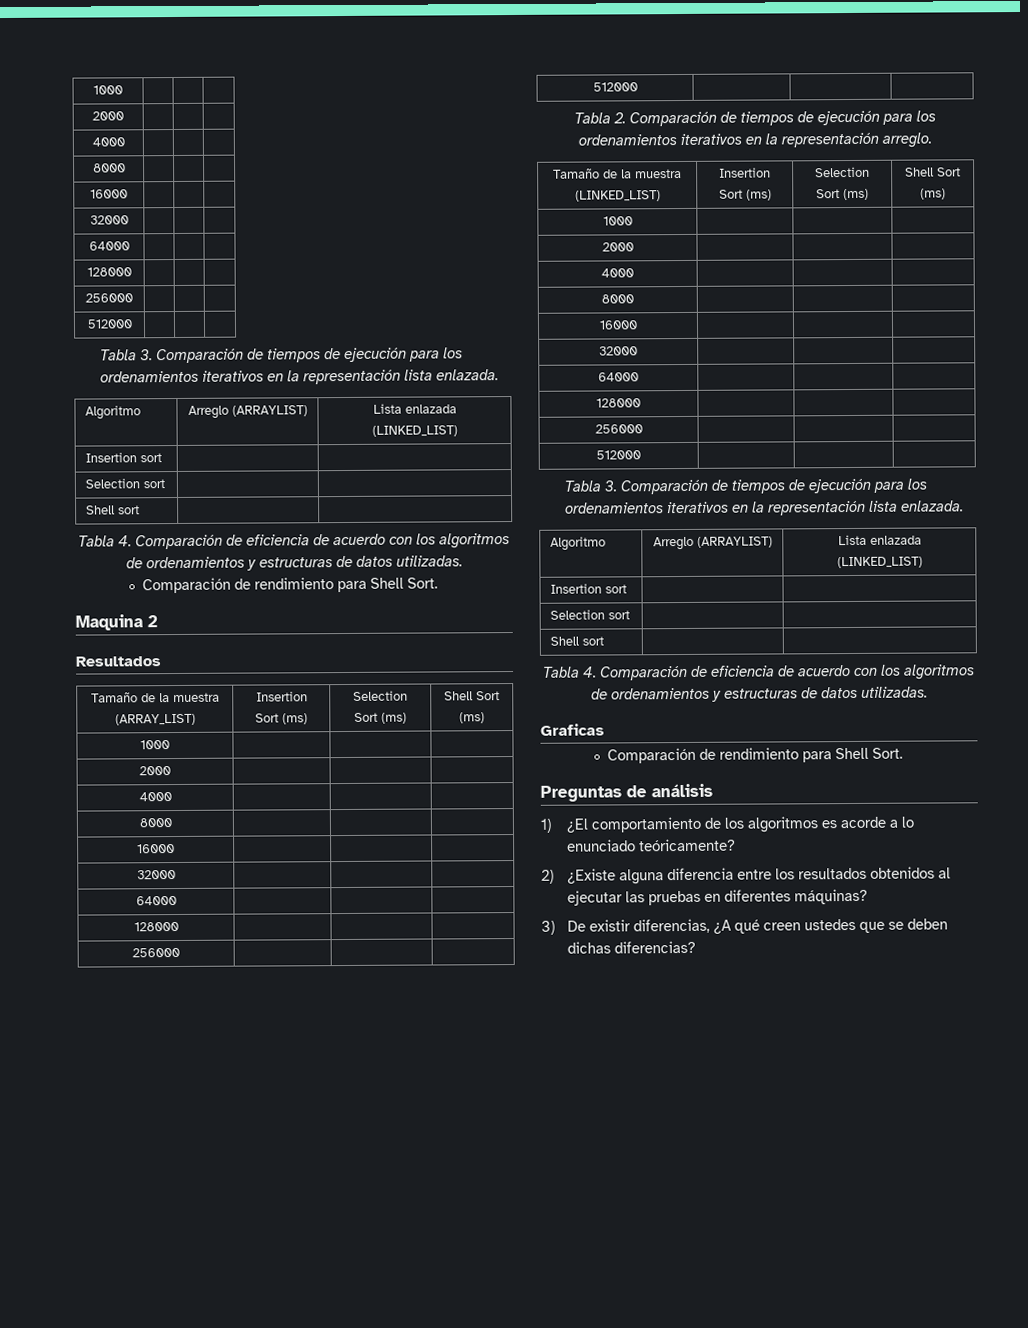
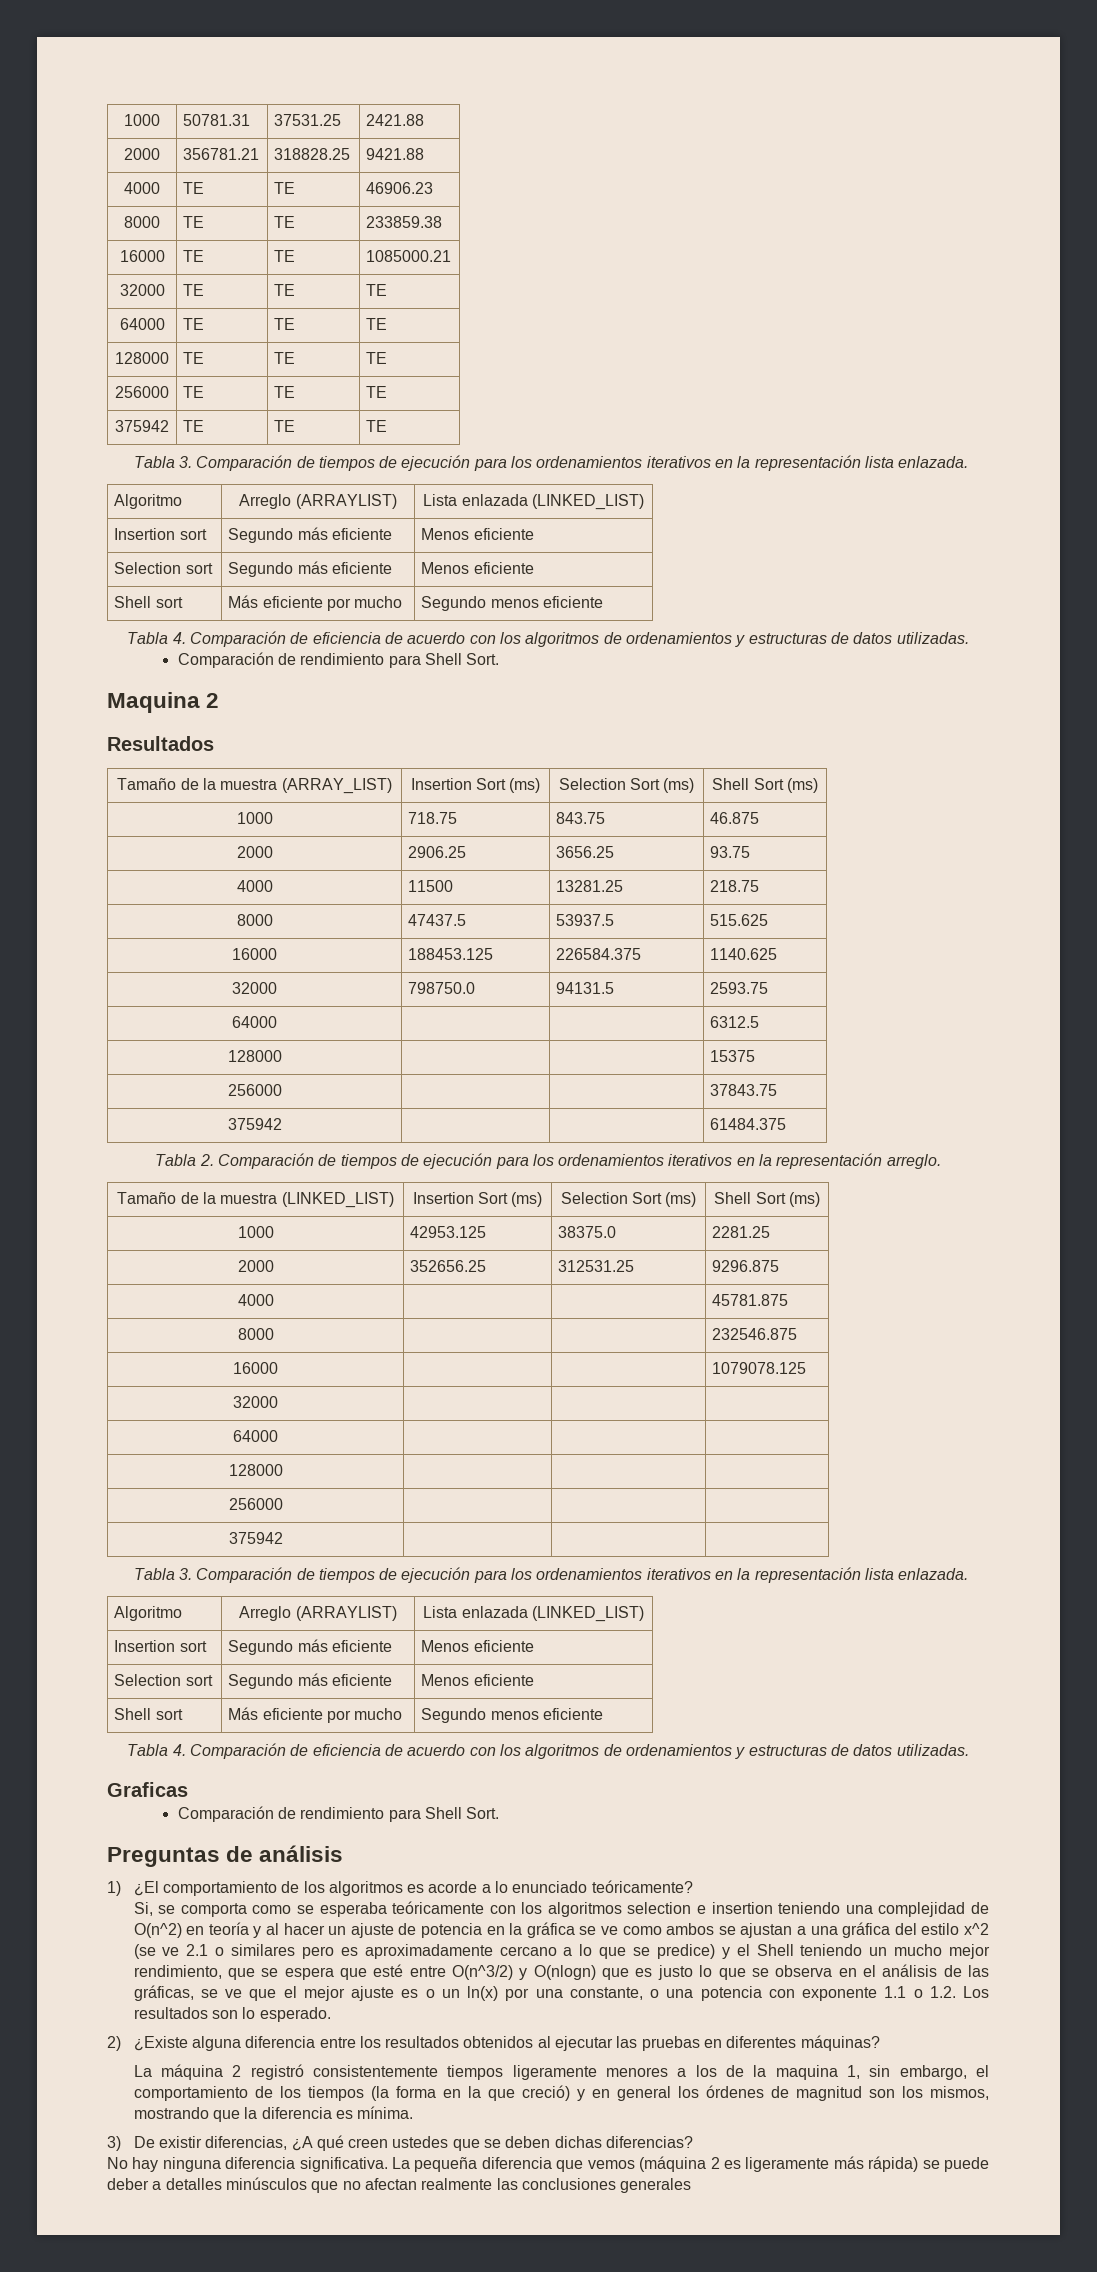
[93,85,123,95] [92,111,124,121] [91,137,125,147] [92,163,126,173] [90,189,128,199] [89,215,129,225] [88,241,130,251] [86,267,132,277] [85,293,133,303] [86,319,133,329] 1000 | | | // 2000 | | | // 4000 | | | // 8000 | | | // 16000 | | | // 32000 | | | // 64000 | | | // 128000 | | | // 256000 | | | // 512000 | | | -> [124,114,160,126] [183,114,251,126] [274,114,342,126] [366,114,425,126] [124,148,160,160] [183,148,260,160] [274,148,351,160] [366,148,425,160] [124,182,160,194] [183,182,205,194] [274,182,296,194] [366,182,434,194] [124,216,160,228] [183,216,205,228] [274,216,296,228] [366,216,443,228] [119,250,165,262] [183,250,205,262] [274,250,296,262] [366,250,452,262] [119,284,165,296] [183,284,205,296] [274,284,296,296] [366,284,388,296] [119,318,165,330] [183,318,205,330] [274,318,296,330] [366,318,388,330] [115,352,169,364] [183,352,205,364] [274,352,296,364] [366,352,388,364] [115,386,169,398] [183,386,205,398] [274,386,296,398] [366,386,388,398] [115,420,169,432] [183,420,205,432] [274,420,296,432] [366,420,388,432] 1000 | 50781.31 | 37531.25 | 2421.88 // 2000 | 356781.21 | 318828.25 | 9421.88 // 4000 | TE | TE | 46906.23 // 8000 | TE | TE | 233859.38 // 16000 | TE | TE | 1085000.21 // 32000 | TE | TE | TE // 64000 | TE | TE | TE // 128000 | TE | TE | TE // 256000 | TE | TE | TE // 375942 | TE | TE | TE
[85,478,166,489] [86,505,141,515] | // Selection sort | | // Shell sort | | -> [228,527,392,543] [421,528,534,540] [114,562,213,574] [228,561,392,577] [421,562,534,574] [114,596,183,608] [228,595,403,611] [421,596,603,611] Segundo más eficiente | Menos eficiente // Selection sort | Segundo más eficiente | Menos eficiente // Shell sort | Más eficiente por mucho | Segundo menos eficiente
[139,766,171,776] [138,792,172,802] [138,818,172,828] [137,844,175,854] [136,870,176,880] [135,896,177,906] [133,921,179,932] [132,947,180,958] [592,82,638,92] | | // 2000 | | | // 4000 | | | // 8000 | | | // 16000 | | | // 32000 | | | // 64000 | | | // 128000 | | | // 256000 | | | // 512000 | | | -> [408,812,458,824] [556,812,606,824] [710,812,760,824] [236,846,273,858] [408,846,467,858] [556,846,615,858] [710,846,751,858] [236,880,273,892] [408,880,454,892] [556,880,624,892] [710,880,760,892] [236,914,273,926] [408,914,467,926] [556,914,615,926] [710,914,769,926] [232,948,277,960] [408,948,494,960] [556,948,642,960] [710,948,778,960] [232,982,277,994] [408,982,476,994] [556,982,615,994] [710,982,769,994] [232,1016,277,1028] [710,1016,760,1028] [227,1050,282,1062] [710,1050,756,1062] [227,1084,282,1096] [710,1084,778,1096] [227,1118,282,1130] [710,1118,787,1130] 718.75 | 843.75 | 46.875 // 2000 | 2906.25 | 3656.25 | 93.75 // 4000 | 11500 | 13281.25 | 218.75 // 8000 | 47437.5 | 53937.5 | 515.625 // 16000 | 188453.125 | 226584.375 | 1140.625 // 32000 | 798750.0 | 94131.5 | 2593.75 // 64000 | | | 6312.5 // 128000 | | | 15375 // 256000 | | | 37843.75 // 375942 | | | 61484.375
[601,242,634,252] [601,268,634,278] [601,294,634,304] [598,320,638,330] [599,346,638,356] [598,372,639,382] [596,398,641,408] [594,424,643,434] [596,450,641,460] | | // 2000 | | | // 4000 | | | // 8000 | | | // 16000 | | | // 32000 | | | // 64000 | | | // 128000 | | | // 256000 | | | // 512000 -> [410,1226,487,1238] [558,1226,617,1238] [712,1226,771,1238] [237,1260,274,1272] [410,1260,487,1272] [558,1260,635,1272] [712,1260,780,1272] [237,1294,274,1306] [712,1294,789,1306] [237,1328,274,1340] [712,1328,798,1340] [233,1362,278,1374] [712,1362,807,1374] [233,1396,278,1408] [233,1430,278,1442] [228,1464,283,1476] [228,1498,283,1510] [228,1532,283,1544] 42953.125 | 38375.0 | 2281.25 // 2000 | 352656.25 | 312531.25 | 9296.875 // 4000 | | | 45781.875 // 8000 | | | 232546.875 // 16000 | | | 1079078.125 // 32000 | | | // 64000 | | | // 128000 | | | // 256000 | | | // 375942
[550,609,631,620] [550,636,605,646] | // Selection sort | | // Shell sort | | -> [228,1639,392,1655] [421,1640,534,1652] [114,1674,213,1686] [228,1673,392,1689] [421,1674,534,1686] [114,1708,183,1720] [228,1707,403,1723] [421,1708,603,1723] Segundo más eficiente | Menos eficiente // Selection sort | Segundo más eficiente | Menos eficiente // Shell sort | Más eficiente por mucho | Segundo menos eficiente
(736, 845) none -> [133,1901,989,1917] [133,1922,990,1938] [133,1944,990,1959] [133,1964,990,1980] [133,1985,989,2001] [133,2007,331,2022] // Si, se comporta como se esperaba teóricamente con los algoritmos selection e insertion teniendo una complejidad de O(n^2) en teoría y al hacer un ajuste de potencia en la gráfica se ve como ambos se ajustan a una gráfica del estilo x^2 (se ve 2.1 o similares pero es aproximadamente cercano a lo que se predice) y el Shell teniendo un mucho mejor rendimiento, que se espera que esté entre O(n^3/2) y O(nlogn) que es justo lo que se observa en el análisis de las gráficas, se ve que el mejor ajuste es o un ln(x) por una constante, o una potencia con exponente 1.1 o 1.2. Los resultados son lo esperado.
(868, 896) none -> [133,2064,989,2080] [133,2085,989,2101] [133,2106,414,2122] // La máquina 2 registró consistentemente tiempos ligeramente menores a los de la maquina 1, sin embargo, el comportamiento de los tiempos (la forma en la que creció) y en general los órdenes de magnitud son los mismos, mostrando que la diferencia es mínima.
(696, 947) none -> [107,2156,989,2172] [107,2177,692,2193] // No hay ninguna diferencia significativa. La pequeña diferencia que vemos (máquina 2 es ligeramente más rápida) se puede deber a detalles minúsculos que no afectan realmente las conclusiones generales

